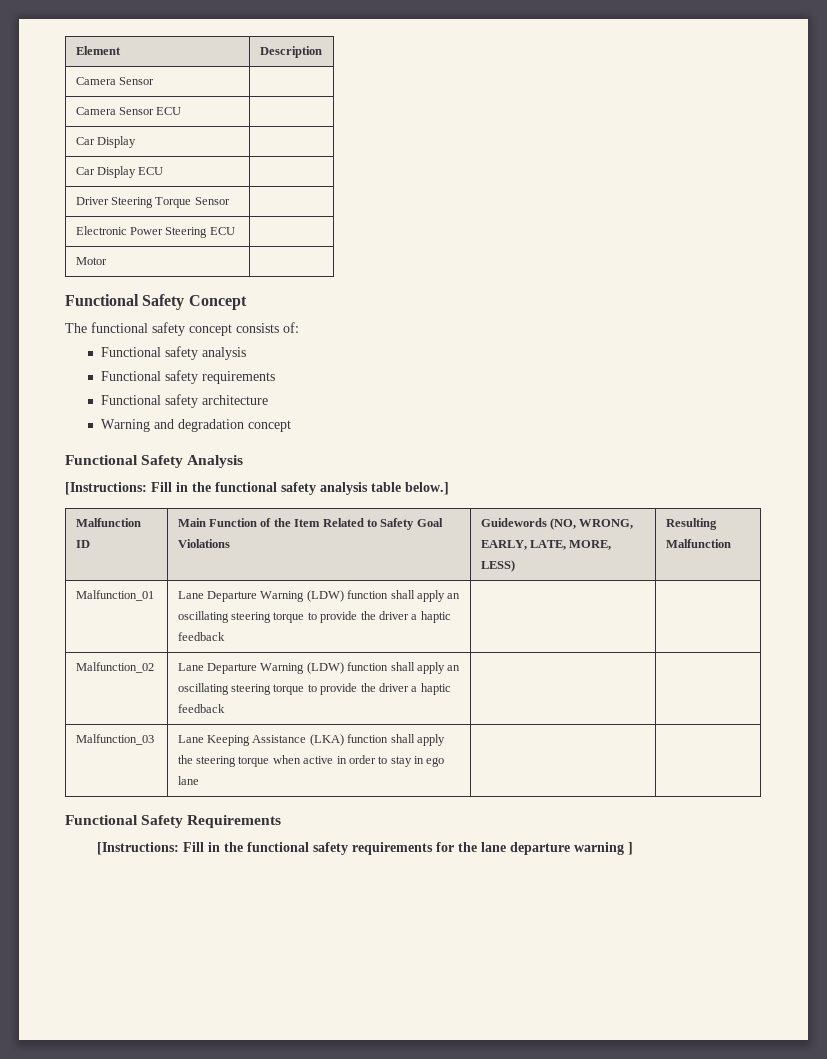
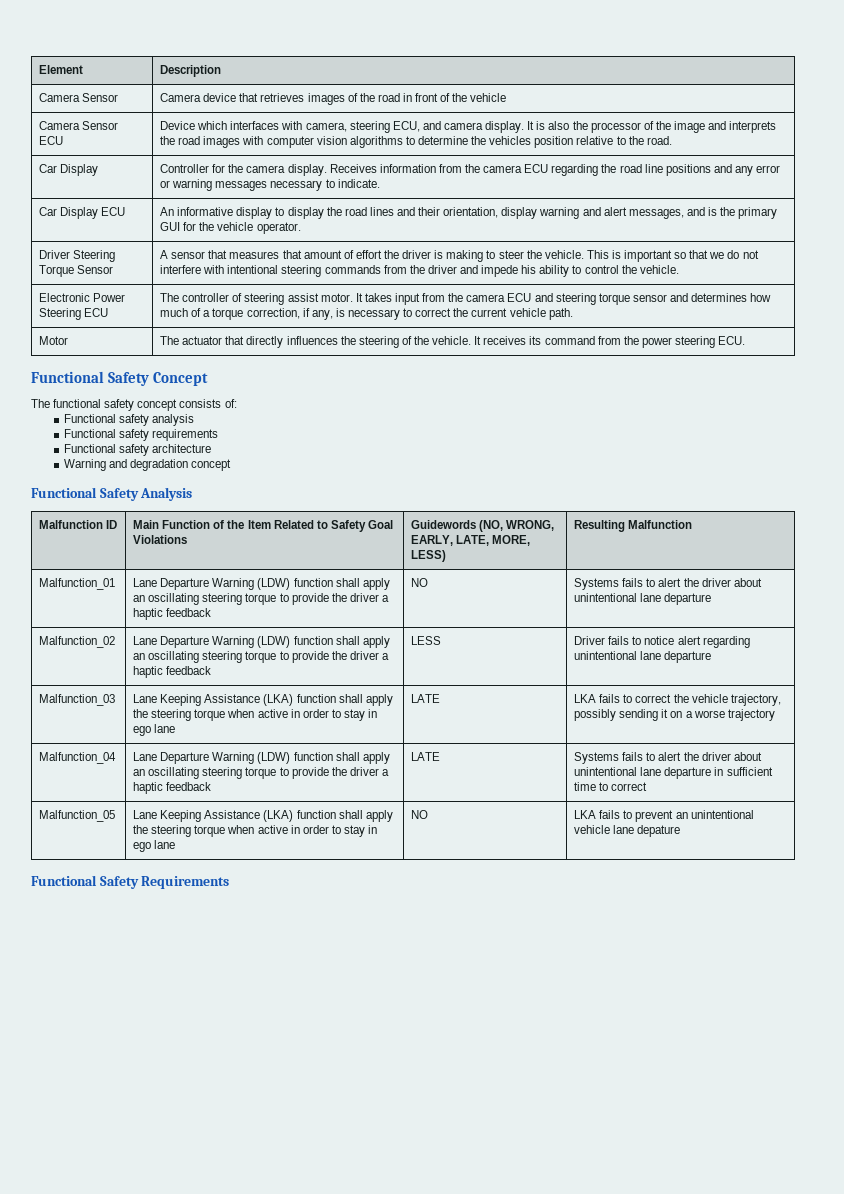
[75,107,182,115] [75,136,137,148] [75,166,164,178] [75,197,230,208] [75,226,235,238] [75,257,107,265] // Camera Sensor ECU | // Car Display | // Car Display ECU | // Driver Steering Torque Sensor | // Electronic Power Steering ECU | // Motor | -> [160,93,507,105] [39,121,119,130] [39,136,64,145] [160,121,777,133] [160,136,672,148] [39,164,99,176] [160,164,781,176] [160,179,380,191] [39,207,126,219] [160,207,778,219] [160,222,301,234] [39,250,116,262] [39,265,114,277] [160,250,759,262] [160,265,679,277] [39,293,126,302] [39,308,109,320] [160,293,772,305] [160,308,573,320] [39,336,69,345] [160,336,746,348] Camera device that retrieves images of the road in front of the vehicle // Camera Sensor ECU | Device which interfaces with camera, steering ECU, and camera display. It is also the processor of the image and interprets the road images with computer vision algorithms to determine the vehicles position relative to the road. // Car Display | Controller for the camera display. Receives information from the camera ECU regarding the road line positions and any error or warning messages necessary to indicate. // Car Display ECU | An informative display to display the road lines and their orientation, display warning and alert messages, and is the primary GUI for the vehicle operator. // Driver Steering Torque Sensor | A sensor that measures that amount of effort the driver is making to steer the vehicle. This is important so that we do not interfere with intentional steering commands from the driver and impede his ability to control the vehicle. // Electronic Power Steering ECU | The controller of steering assist motor. It takes input from the camera ECU and steering torque sensor and determines how much of a torque correction, if any, is necessary to correct the current vehicle path. // Motor | The actuator that directly influences the steering of the vehicle. It receives its command from the power steering ECU.
[65,482,449,495] // [Instructions: Fill in the functional safety analysis table below.] -> (193, 494) none
(225, 636) | -> [411,578,429,587] [574,578,762,590] [574,593,712,605] NO | Systems fails to alert the driver about unintentional lane departure
(225, 708) | -> [411,636,442,645] [574,636,750,648] [574,651,712,663] LESS | Driver fails to notice alert regarding unintentional lane departure
[65,815,282,828] [97,842,634,855] | // Functional Safety Requirements // [Instructions: Fill in the functional safety requirements for the lane departure warning ] -> [411,694,441,703] [574,694,781,706] [574,709,775,721] [39,752,117,764] [133,752,390,764] [133,767,390,779] [133,782,212,794] [411,752,441,761] [574,752,762,764] [574,767,773,779] [574,782,648,791] [39,810,116,822] [133,810,393,822] [133,825,378,837] [133,840,176,852] [411,810,429,819] [574,810,754,822] [574,825,681,837] [31,875,230,889] LATE | LKA fails to correct the vehicle trajectory, possibly sending it on a worse trajectory // Malfunction_04 | Lane Departure Warning (LDW) function shall apply an oscillating steering torque to provide the driver a haptic feedback | LATE | Systems fails to alert the driver about unintentional lane departure in sufficient time to correct // Malfunction_05 | Lane Keeping Assistance (LKA) function shall apply the steering torque when active in order to stay in ego lane | NO | LKA fails to prevent an unintentional vehicle lane depature // Functional Safety Requirements

